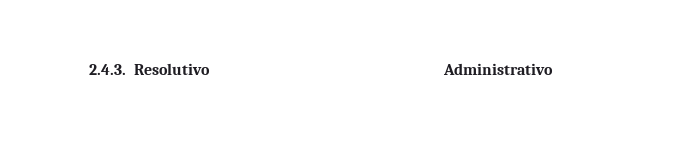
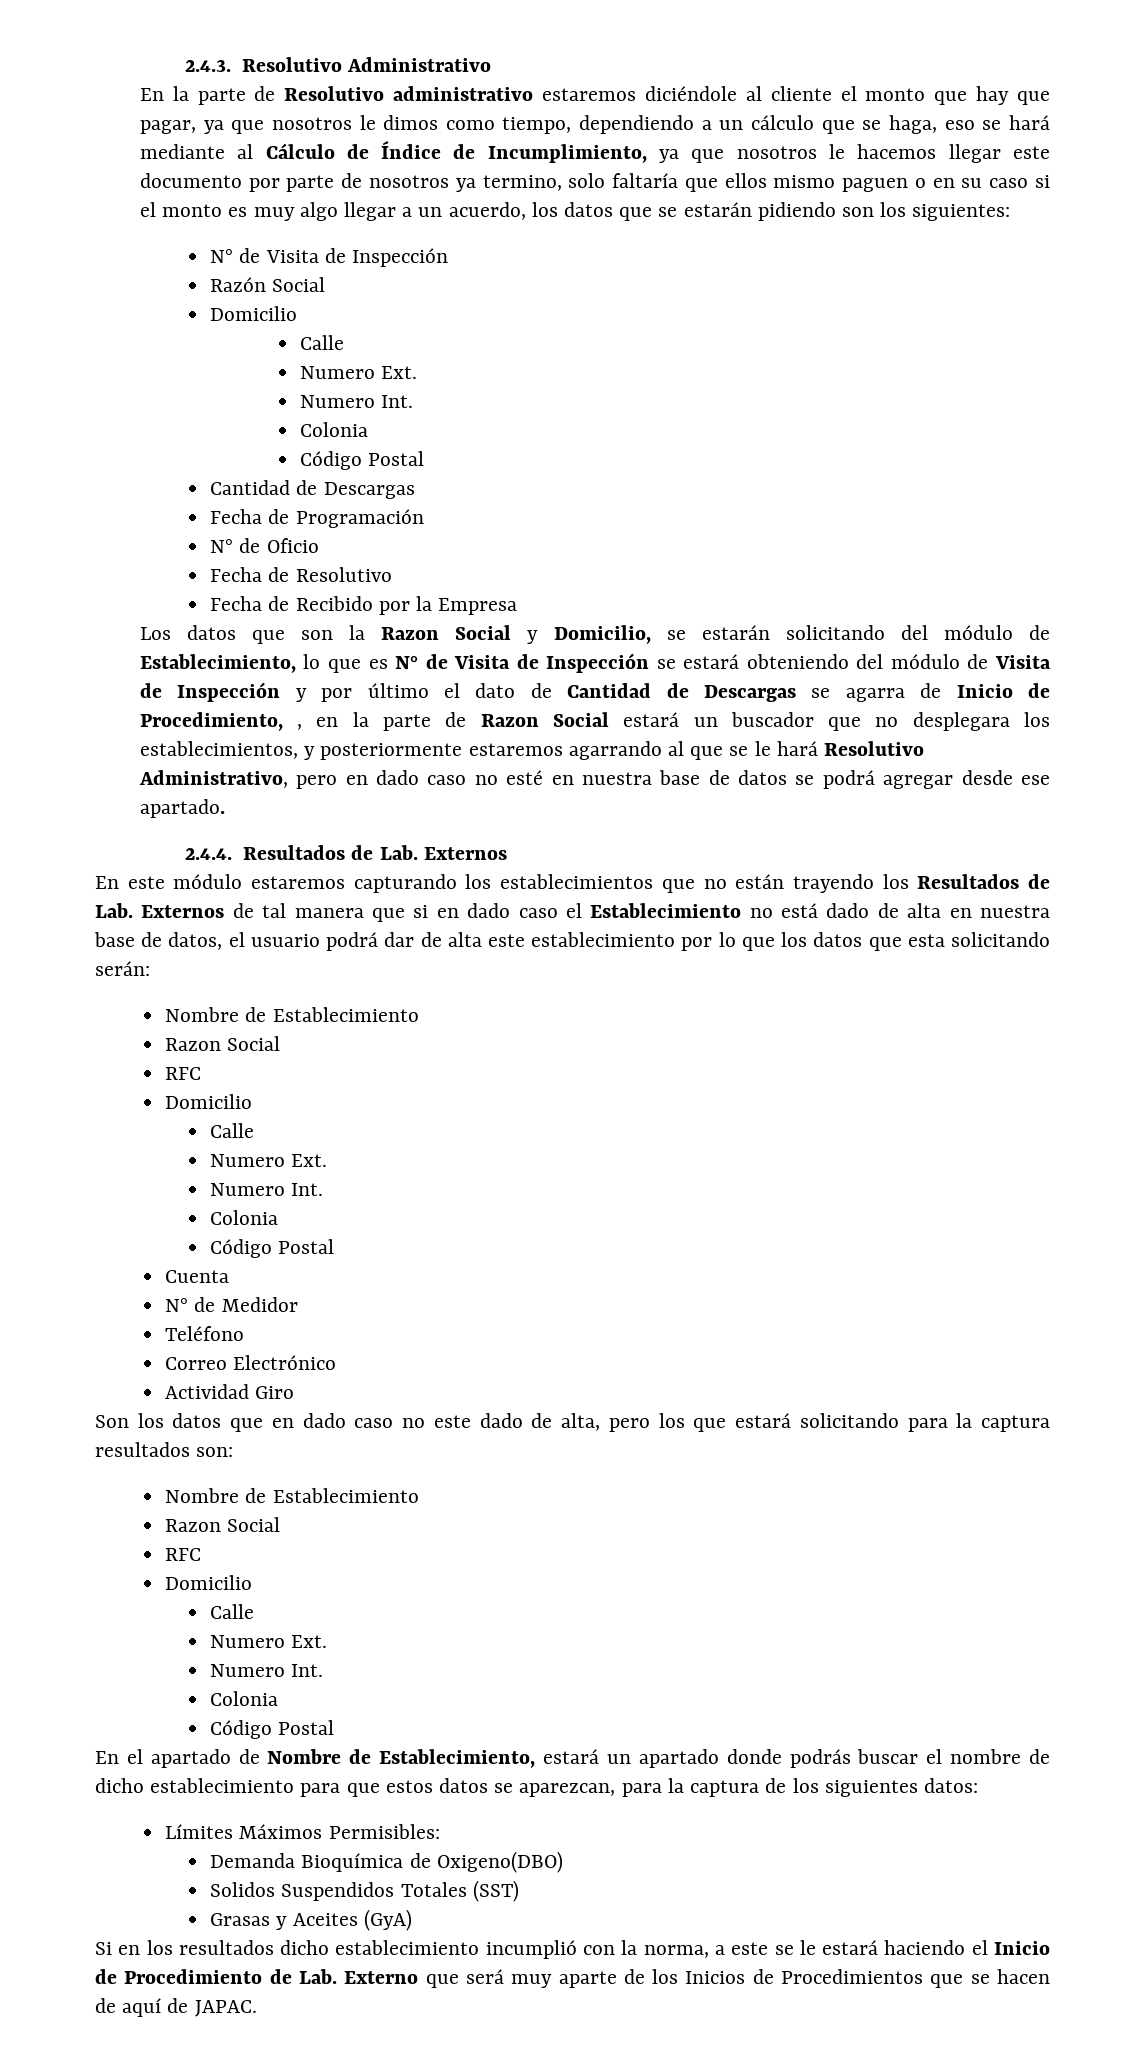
(554, 69) none -> [139,86,1051,105] [139,115,1051,134] [139,141,1050,163] [139,173,1051,192] [139,202,1011,221] [210,248,448,267] [210,277,326,292] [210,306,298,321] [299,335,344,350] [299,366,418,379] [299,395,414,408] [299,422,368,437] [299,451,425,470] [210,480,415,499] [210,509,424,528] [210,538,319,553] [210,567,392,582] [210,596,518,615] [139,625,1050,644] [139,653,1051,673] [139,682,1050,702] [139,712,1050,731] [139,741,924,760] [138,770,1050,789] [139,799,225,818] [184,845,507,860] [95,874,1051,893] [95,903,1051,922] [94,932,1050,951] [95,961,150,976] [165,1007,419,1022] [165,1036,281,1051] [165,1067,202,1080] [165,1094,253,1109] [210,1123,255,1138] [210,1154,328,1167] [210,1183,324,1196] [210,1210,279,1225] [210,1239,335,1258] [165,1270,230,1283] [165,1297,298,1312] [165,1326,245,1341] [165,1355,337,1370] [165,1384,295,1399] [95,1413,1050,1432] [95,1442,234,1457] [165,1488,419,1503] [165,1517,281,1532] [165,1548,202,1561] [165,1575,253,1590] [210,1604,255,1619] [210,1635,328,1648] [210,1664,324,1677] [210,1691,279,1706] [210,1720,335,1739] [95,1749,1050,1768] [95,1778,978,1797] [165,1824,440,1839] [210,1851,563,1873] [210,1880,519,1902] [210,1909,412,1931] [95,1940,1050,1959] [95,1969,1050,1988] [95,1998,257,2017] // En la parte de Resolutivo administrativo estaremos diciéndole al cliente el monto que hay que pagar, ya que nosotros le dimos como tiempo, dependiendo a un cálculo que se haga, eso se hará mediante al Cálculo de Índice de Incumplimiento, ya que nosotros le hacemos llegar este documento por parte de nosotros ya termino, solo faltaría que ellos mismo paguen o en su caso si el monto es muy algo llegar a un acuerdo, los datos que se estarán pidiendo son los siguientes: // N° de Visita de Inspección // Razón Social // Domicilio // Calle // Numero Ext. // Numero Int. // Colonia // Código Postal // Cantidad de Descargas // Fecha de Programación // N° de Oficio // Fecha de Resolutivo // Fecha de Recibido por la Empresa // Los datos que son la Razon Social y Domicilio, se estarán solicitando del módulo de Establecimiento, lo que es N° de Visita de Inspección se estará obteniendo del módulo de Visita de Inspección y por último el dato de Cantidad de Descargas se agarra de Inicio de Procedimiento, , en la parte de Razon Social estará un buscador que no desplegara los establecimientos, y posteriormente estaremos agarrando al que se le hará Resolutivo Administrativo, pero en dado caso no esté en nuestra base de datos se podrá agregar desde ese apartado. // 2.4.4. Resultados de Lab. Externos // En este módulo estaremos capturando los establecimientos que no están trayendo los Resultados de Lab. Externos de tal manera que si en dado caso el Establecimiento no está dado de alta en nuestra base de datos, el usuario podrá dar de alta este establecimiento por lo que los datos que esta solicitando serán: // Nombre de Establecimiento // Razon Social // RFC // Domicilio // Calle // Numero Ext. // Numero Int. // Colonia // Código Postal // Cuenta // N° de Medidor // Teléfono // Correo Electrónico // Actividad Giro // Son los datos que en dado caso no este dado de alta, pero los que estará solicitando para la captura resultados son: // Nombre de Establecimiento // Razon Social // RFC // Domicilio // Calle // Numero Ext. // Numero Int. // Colonia // Código Postal // En el apartado de Nombre de Establecimiento, estará un apartado donde podrás buscar el nombre de dicho establecimiento para que estos datos se aparezcan, para la captura de los siguientes datos: // Límites Máximos Permisibles: // Demanda Bioquímica de Oxigeno(DBO) // Solidos Suspendidos Totales (SST) // Grasas y Aceites (GyA) // Si en los resultados dicho establecimiento incumplió con la norma, a este se le estará haciendo el Inicio de Procedimiento de Lab. Externo que será muy aparte de los Inicios de Procedimientos que se hacen de aquí de JAPAC.

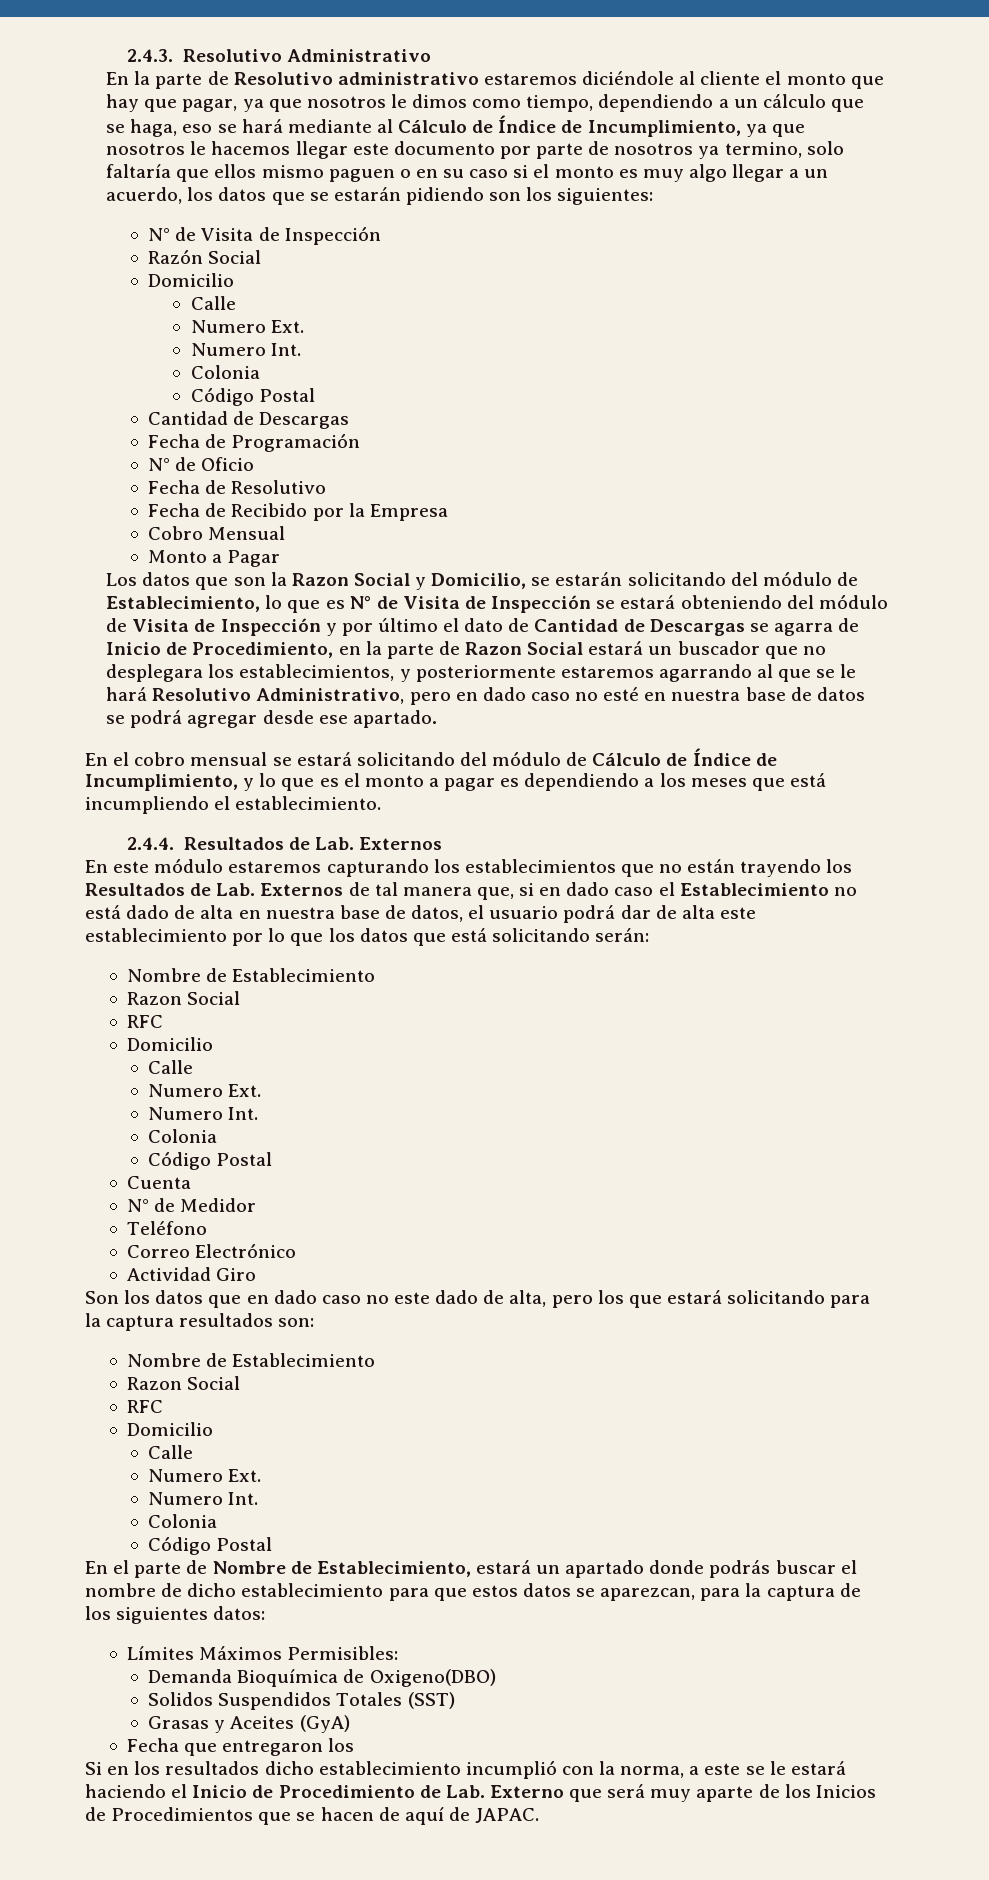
(518, 606) none -> [148,526,286,540] [148,550,281,567] // Cobro Mensual // Monto a Pagar
[297,724,303,730] , -> (334, 650) none
(225, 808) none -> [85,748,777,766] [85,773,826,791] [85,796,382,814] // En el cobro mensual se estará solicitando del módulo de Cálculo de Índice de Incumplimiento, y lo que es el monto a pagar es dependiendo a los meses que está incumpliendo el establecimiento.
[371,908,405,922] que -> [476,887,514,900] que,
[907,934,945,947] esta -> [450,928,487,942] está
[150,1749,231,1768] apartado -> [134,1562,182,1578] parte
(412, 1920) none -> [127,1738,355,1756] // Fecha que entregaron los

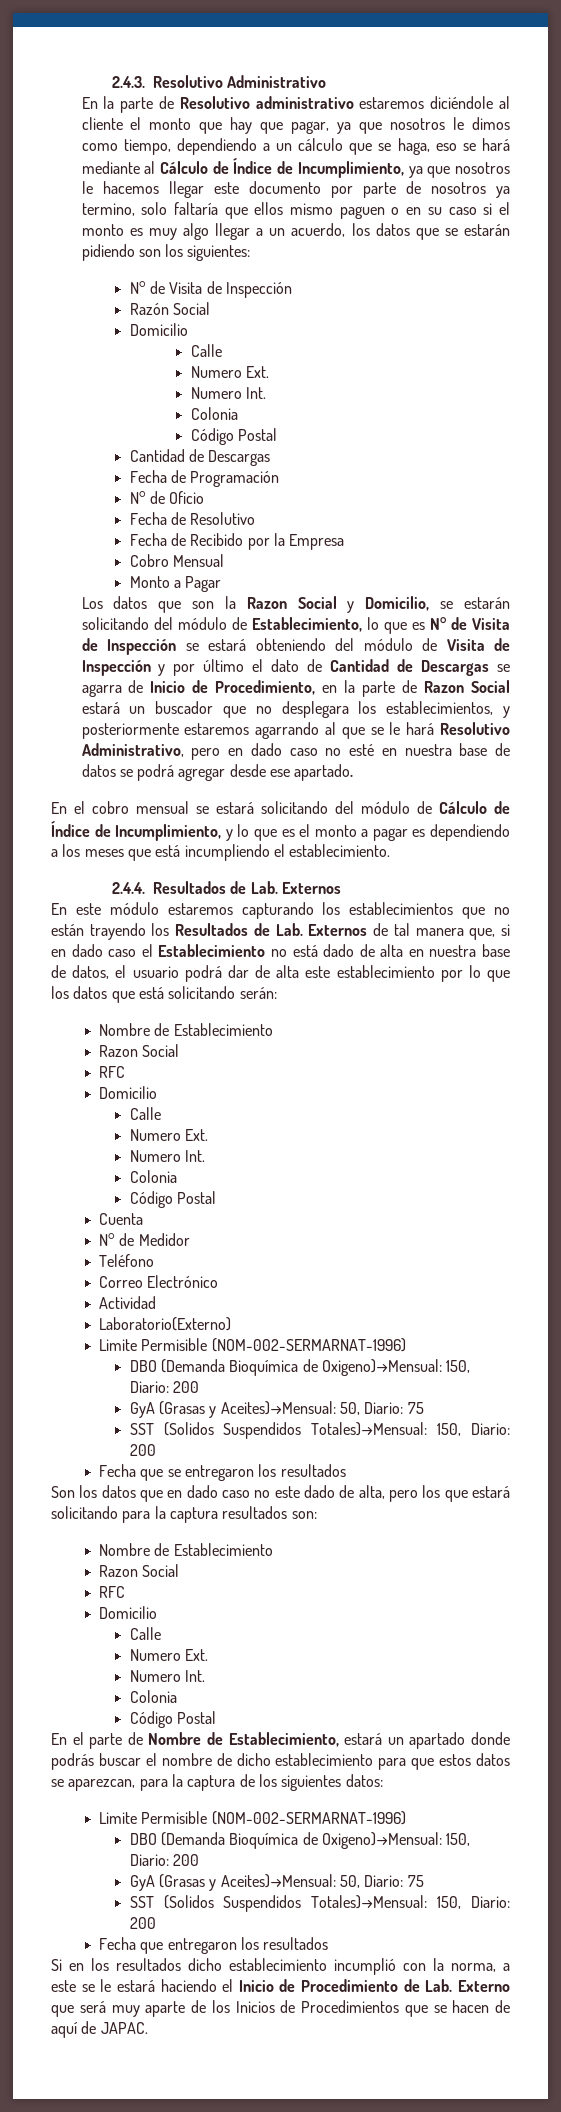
[216,1268,257,1281] Giro -> [99,1317,232,1331] [99,1338,406,1352] [129,1359,471,1376] [129,1381,199,1393] [129,1401,424,1418] [129,1422,510,1439] [129,1444,156,1456] [99,1464,346,1481] // Laboratorio(Externo) // Limite Permisible (NOM-002-SERMARNAT-1996) // DBO (Demanda Bioquímica de Oxigeno)→Mensual: 150, Diario: 200 // GyA (Grasas y Aceites)→Mensual: 50, Diario: 75 // SST (Solidos Suspendidos Totales)→Mensual: 150, Diario: 200 // Fecha que se entregaron los resultados
[127,1646,399,1660] [148,1669,496,1687] [148,1692,455,1710] [148,1715,350,1733] Límites Máximos Permisibles: // Demanda Bioquímica de Oxigeno(DBO) // Solidos Suspendidos Totales (SST) // Grasas y Aceites (GyA) -> [99,1811,406,1825] [129,1832,471,1849] [129,1854,199,1866] [129,1874,424,1891] [129,1895,510,1912] [129,1917,156,1929] Limite Permisible (NOM-002-SERMARNAT-1996) // DBO (Demanda Bioquímica de Oxigeno)→Mensual: 150, Diario: 200 // GyA (Grasas y Aceites)→Mensual: 50, Diario: 75 // SST (Solidos Suspendidos Totales)→Mensual: 150, Diario: 200
(355, 1745) none -> [263,1937,329,1950] resultados

